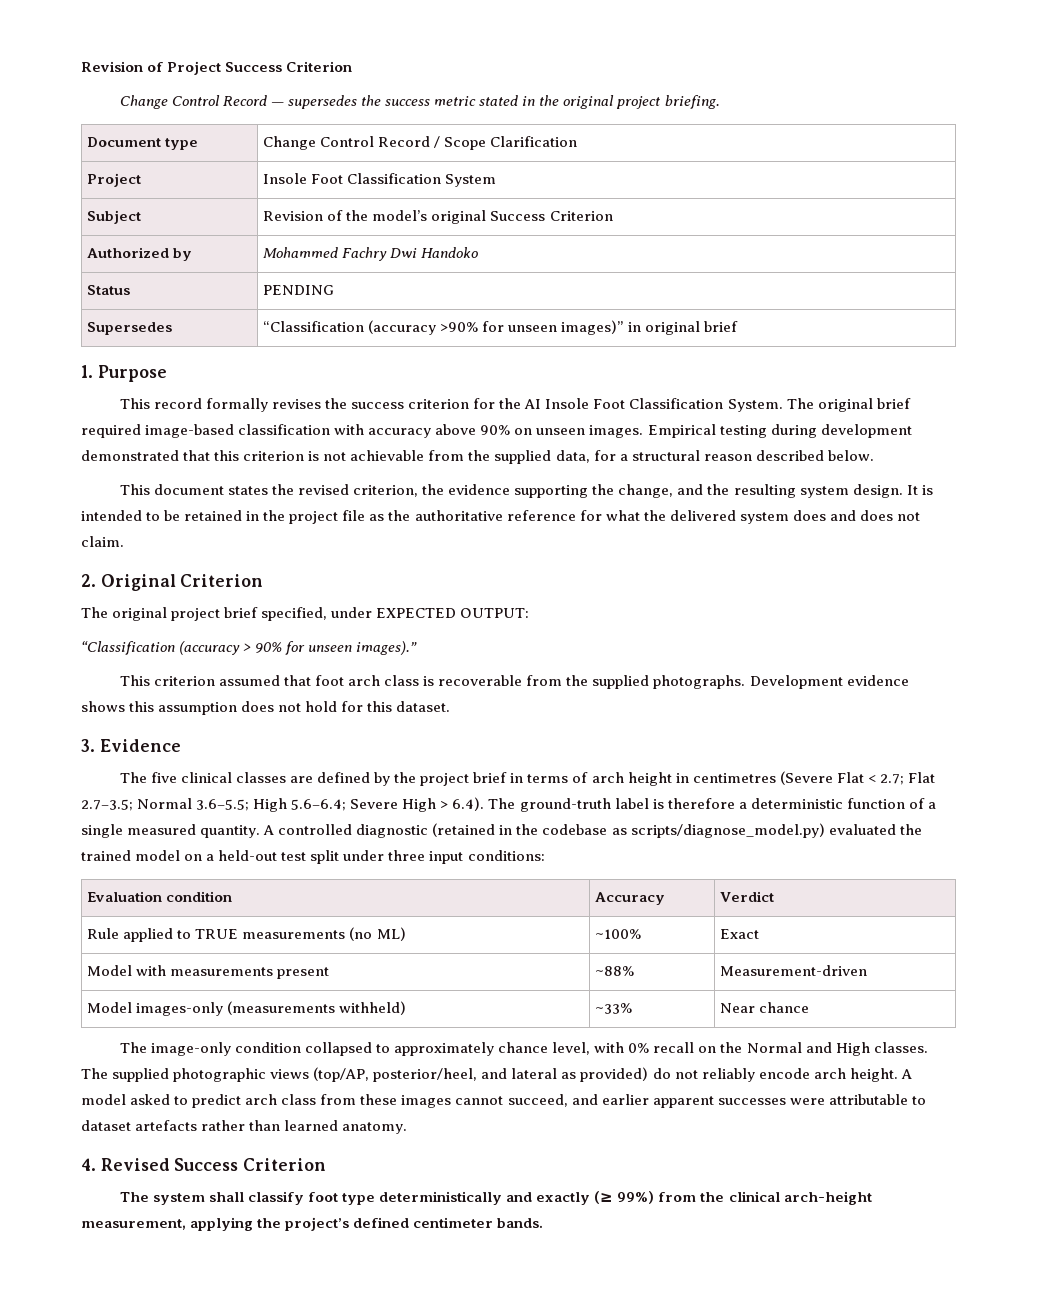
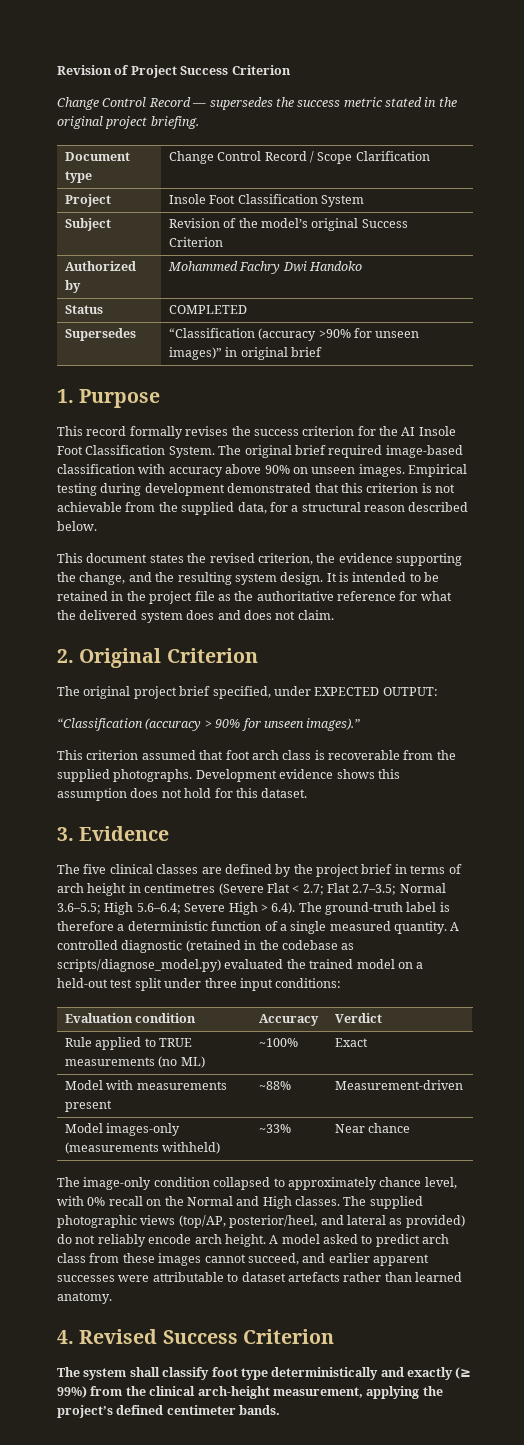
[263,285,335,295] PENDING -> [168,305,247,314] COMPLETED

